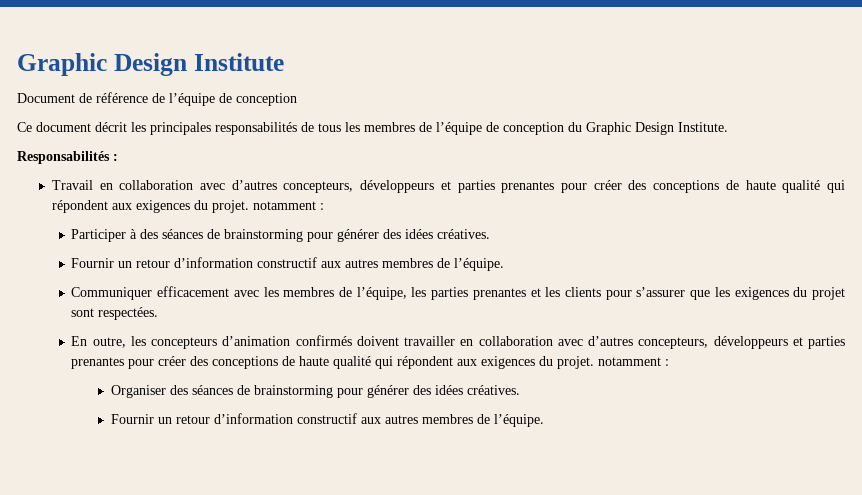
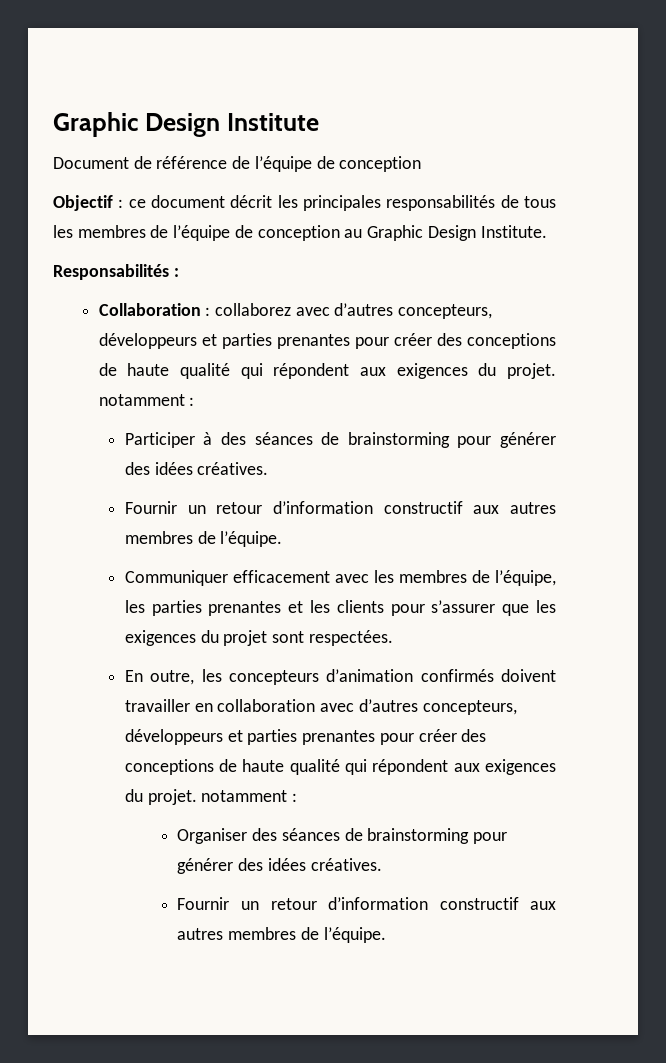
[17,122,32,132] Ce -> [53,195,146,211] Objectif : ce
[568,122,582,132] du -> [344,229,363,238] au
[51,180,194,190] Travail en collaboration -> [98,303,292,316] Collaboration : collaborez

